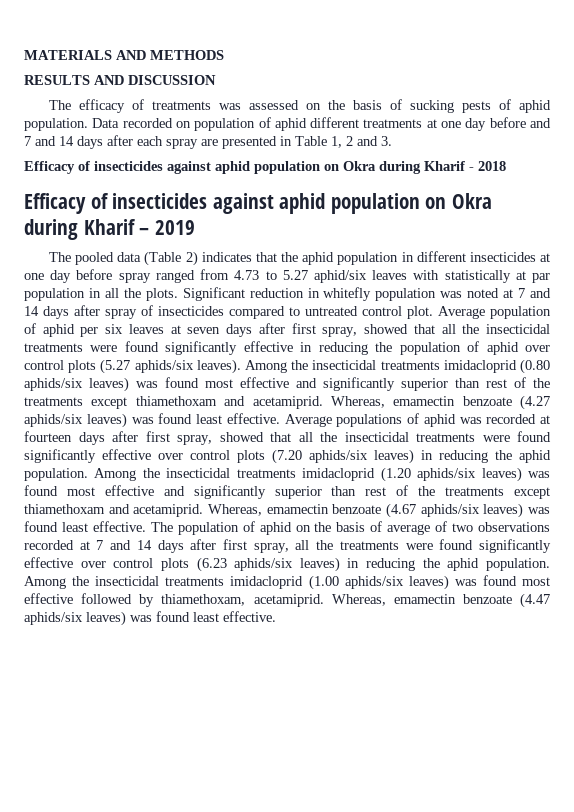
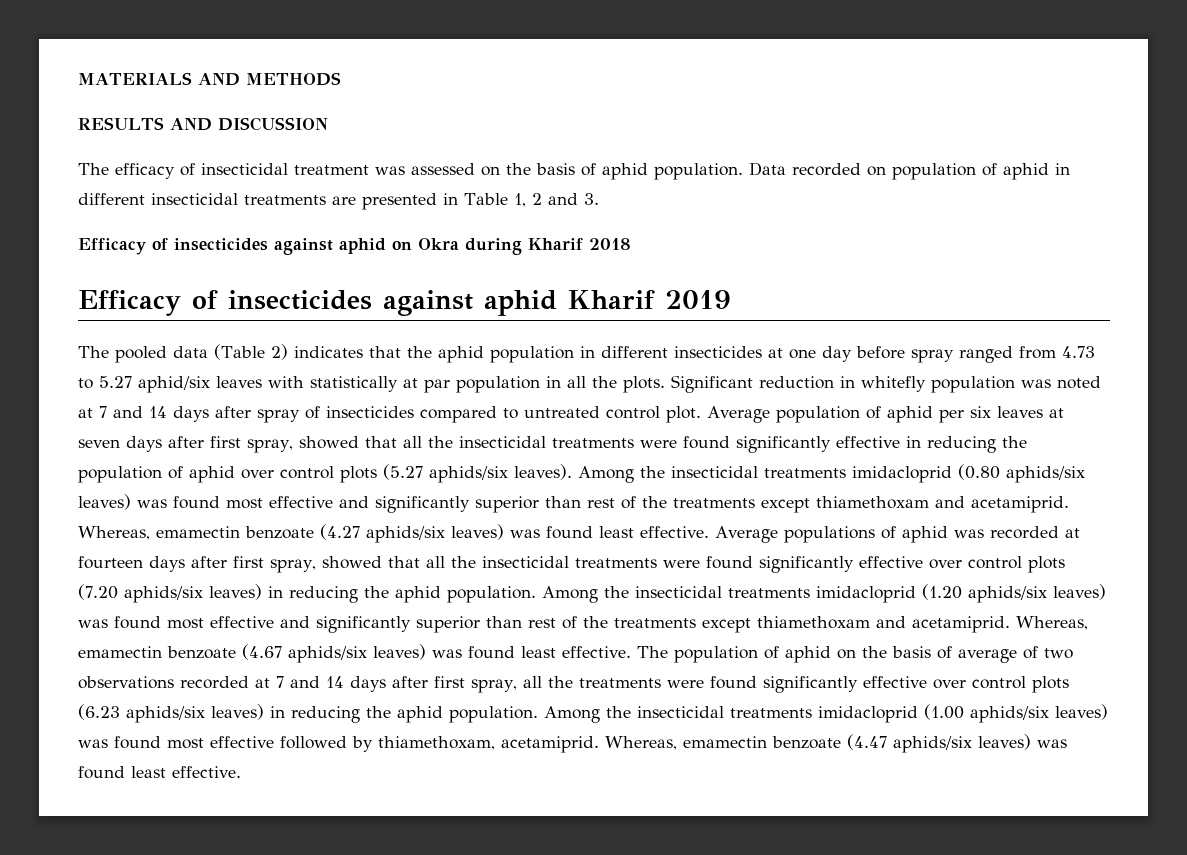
[151,101,211,110] treatments -> [201,163,369,175] insecticidal treatment
[409,99,511,113] sucking pests of -> (596, 169) none
[310,117,552,131] [24,135,198,149] different treatments at one day before and 7 and 14 days after each spray -> [1055,163,1070,175] [78,193,326,205] in different insecticidal treatments
[254,161,474,174] population on Okra during Kharif - -> [392,238,583,255] on Okra during Kharif
[330,193,492,214] [24,219,150,240] population on Okra during Kharif – -> [568,290,655,309] Kharif

